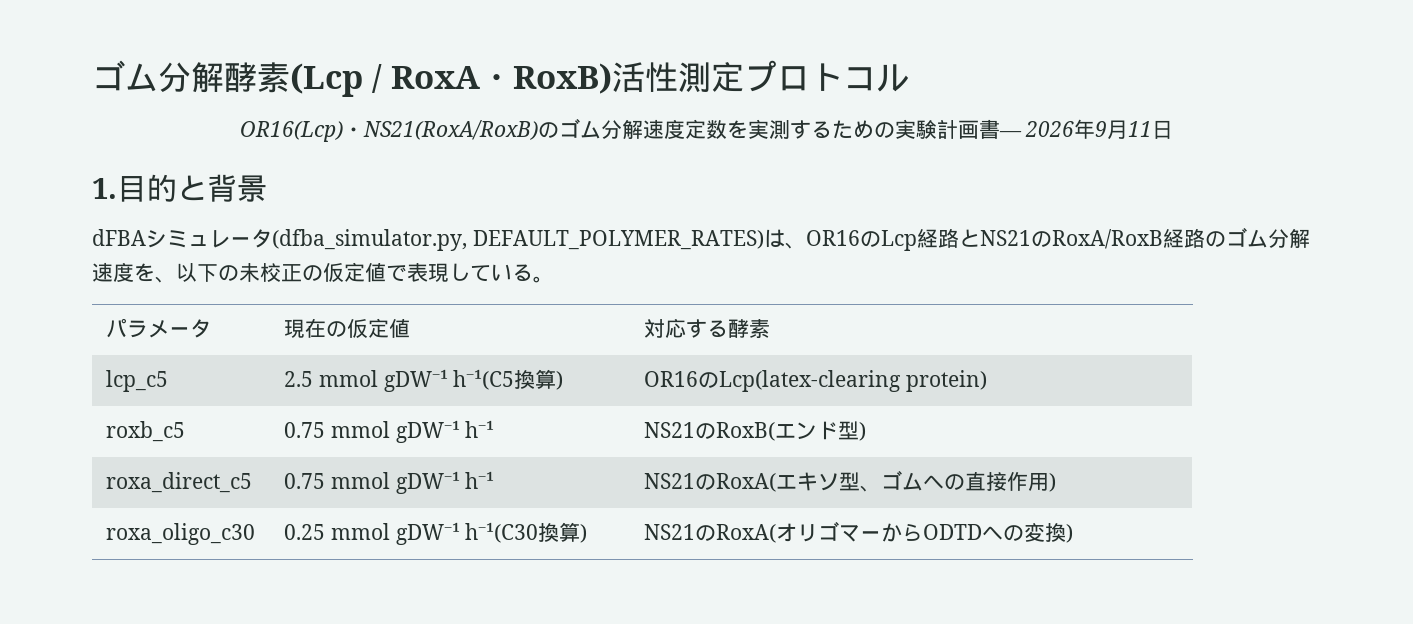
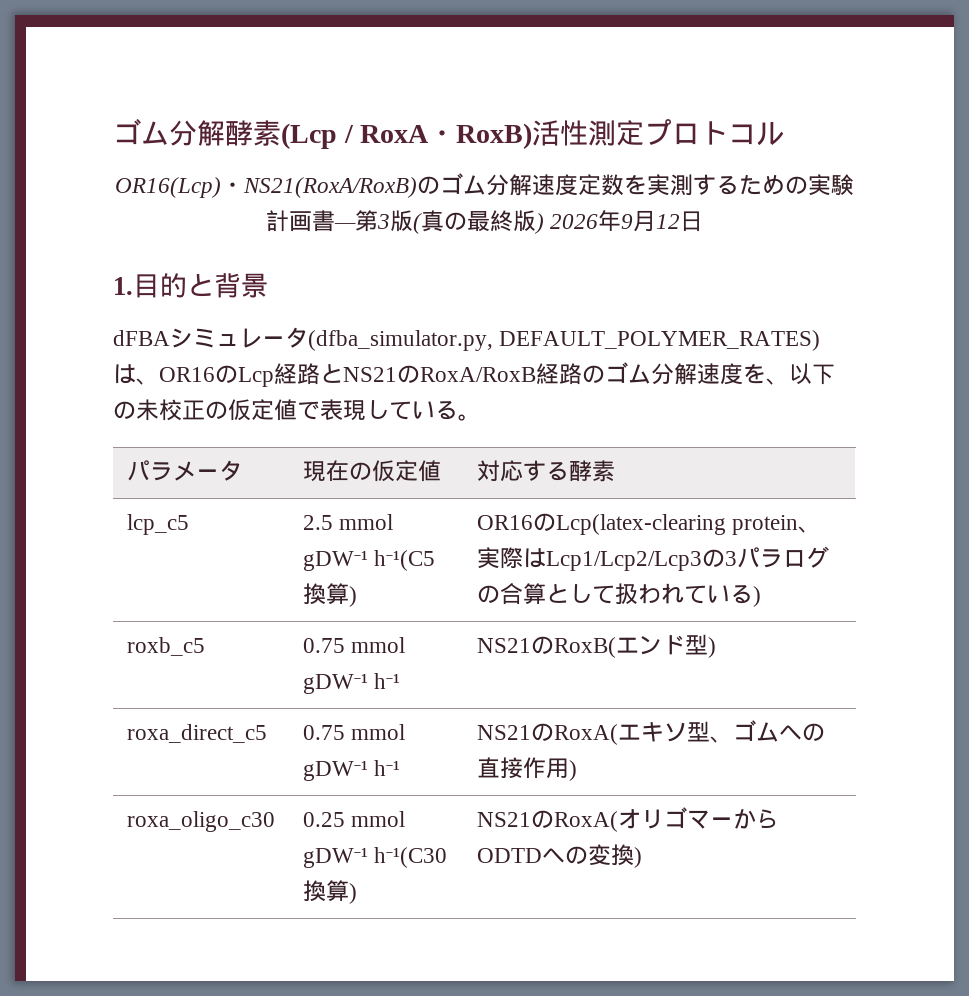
(1022, 134) none -> [354,210,544,234] 第3版(真の最終版)
[1128,121,1153,137] 11 -> [656,214,681,229] 12
[906,370,988,392] protein) -> [732,515,822,535] [476,546,829,571] [476,583,761,607] protein、実際はLcp1/Lcp2/Lcp3の3パラログの合算として扱われている)

